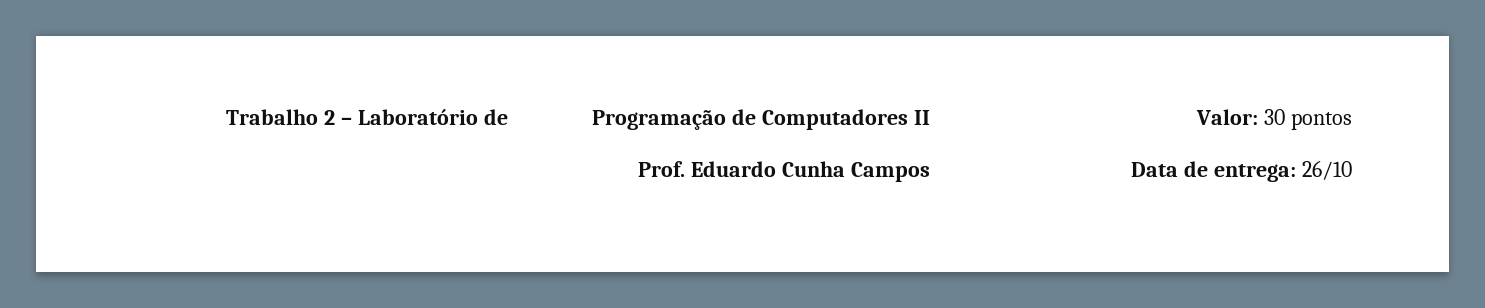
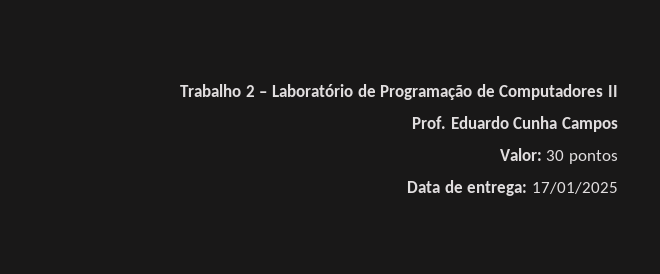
[1302,161,1352,180] 26/10 -> [532,182,618,194] 17/01/2025

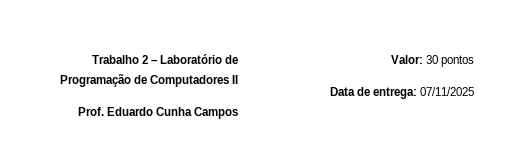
[532,182,618,194] 17/01/2025 -> [420,87,474,96] 07/11/2025

